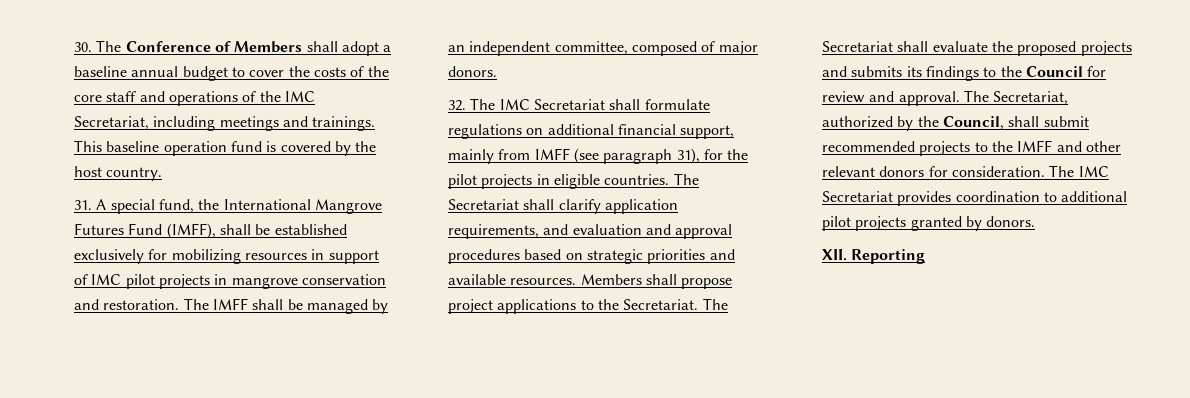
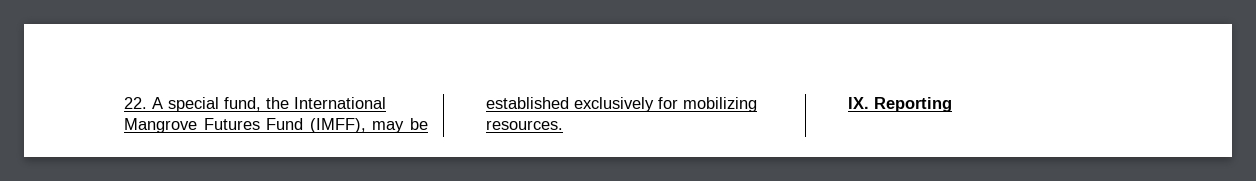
[73,40,392,56] [73,66,389,81] [73,91,315,106] [73,116,376,131] [73,140,377,156] [73,166,163,181] [73,200,92,210] 30. The Conference of Members shall adopt a baseline annual budget to cover the costs of the core staff and operations of the IMC Secretariat, including meetings and trainings. This baseline operation fund is covered by the host country. // 31. -> [123,97,147,109] 22.
[219,224,251,235] shall -> [372,121,405,133] may
[244,249,379,264] [73,274,386,289] [73,298,389,314] [447,41,758,56] [447,66,497,77] [447,98,710,111] [447,124,735,139] [447,148,749,164] [447,173,699,189] [447,199,678,214] [447,224,733,239] [447,249,735,264] [447,274,733,289] [447,298,728,314] [821,41,1132,56] [821,66,1107,81] [821,90,1069,106] [821,116,1089,131] [821,140,1121,156] [821,165,1109,177] [821,191,1128,206] [821,216,1036,231] [821,249,847,261] resources in support of IMC pilot projects in mangrove conservation and restoration. The IMFF shall be managed by an independent committee, composed of major donors. // 32. The IMC Secretariat shall formulate regulations on additional financial support, mainly from IMFF (see paragraph 31), for the pilot projects in eligible countries. The Secretariat shall clarify application requirements, and evaluation and approval procedures based on strategic priorities and available resources. Members shall propose project applications to the Secretariat. The Secretariat shall evaluate the proposed projects and submits its findings to the Council for review and approval. The Secretariat, authorized by the Council, shall submit recommended projects to the IMFF and other relevant donors for consideration. The IMC Secretariat provides coordination to additional pilot projects granted by donors. // XII. -> [485,120,563,130] [847,97,869,109] resources. // IX.

